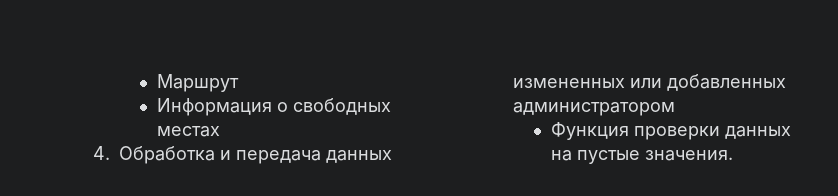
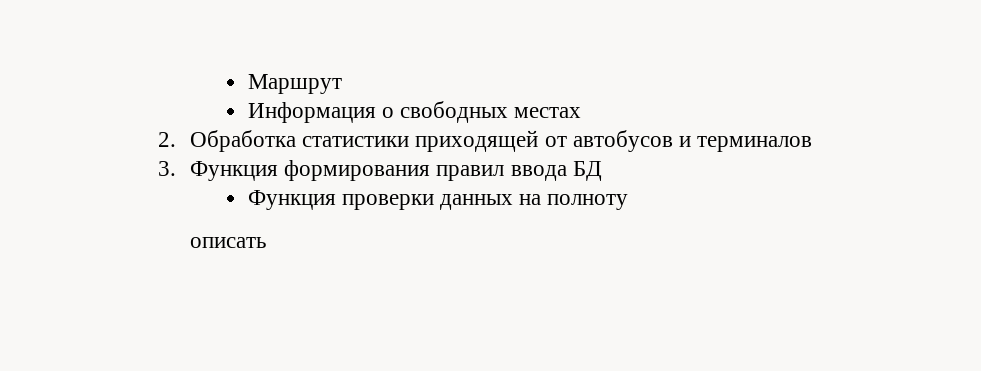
[92,146,392,164] [512,74,786,91] [512,102,675,116] 4. Обработка и передача данных измененных или добавленных администратором -> [157,130,813,152] [157,160,602,181] 2. Обработка статистики приходящей от автобусов и терминалов // 3. Функция формирования правил ввода БД
[576,150,733,164] пустые значения. -> [547,194,629,210] [189,237,266,248] полноту // описать

